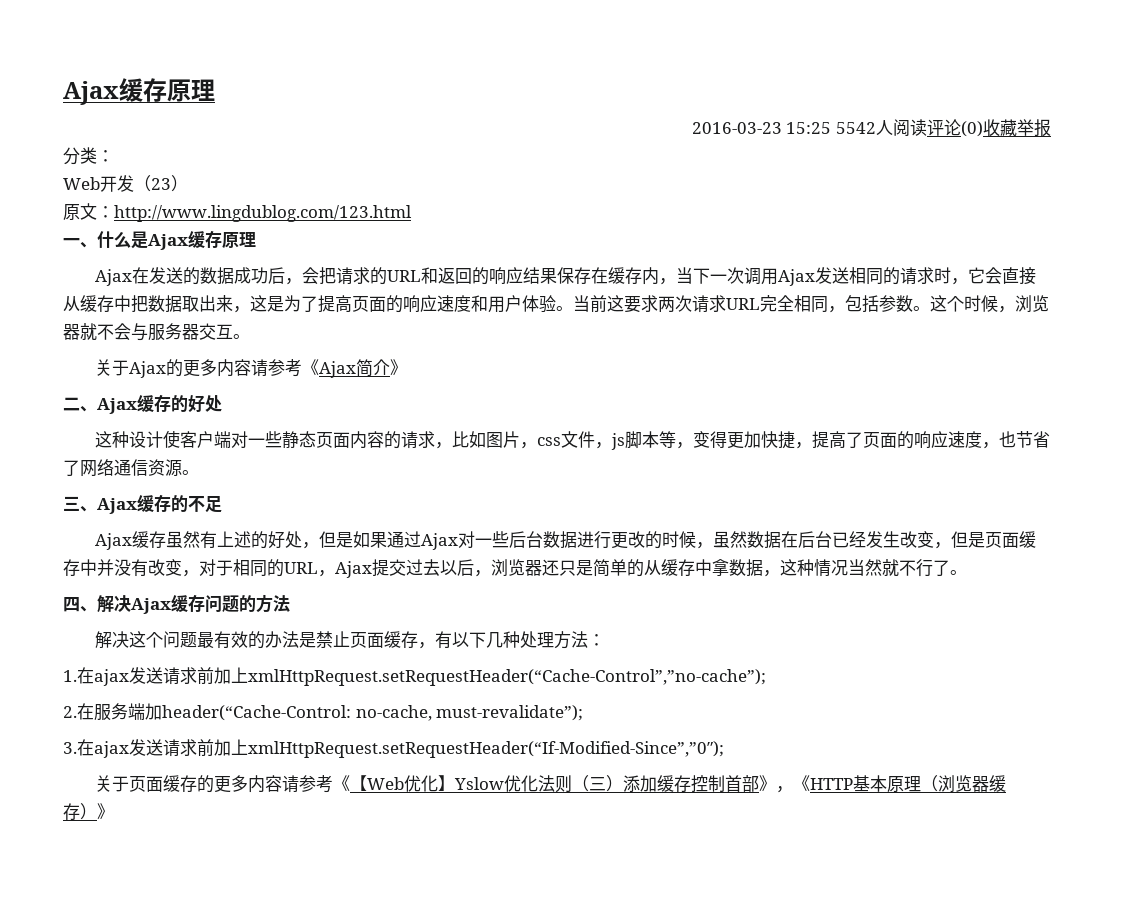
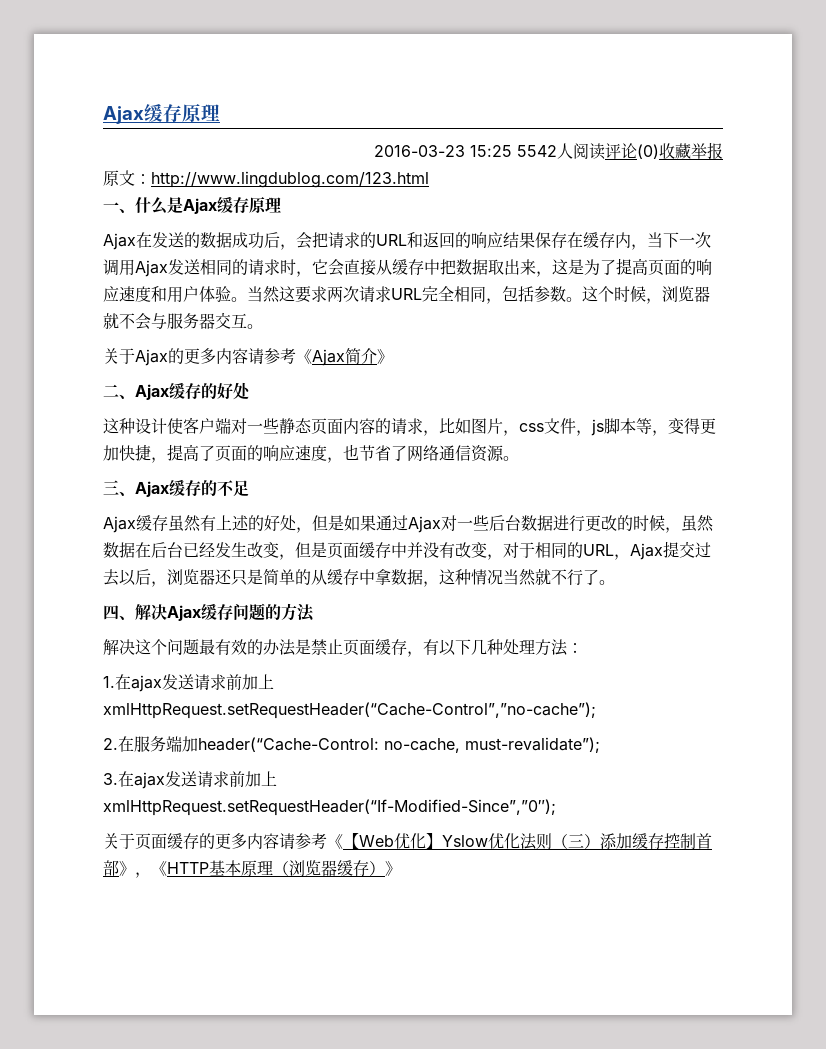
[63,147,114,165] [63,175,188,192] // 分类： // Web开发（23） -> (723, 150) none
[590,295,607,313] 前 -> [263,286,280,303] 然

